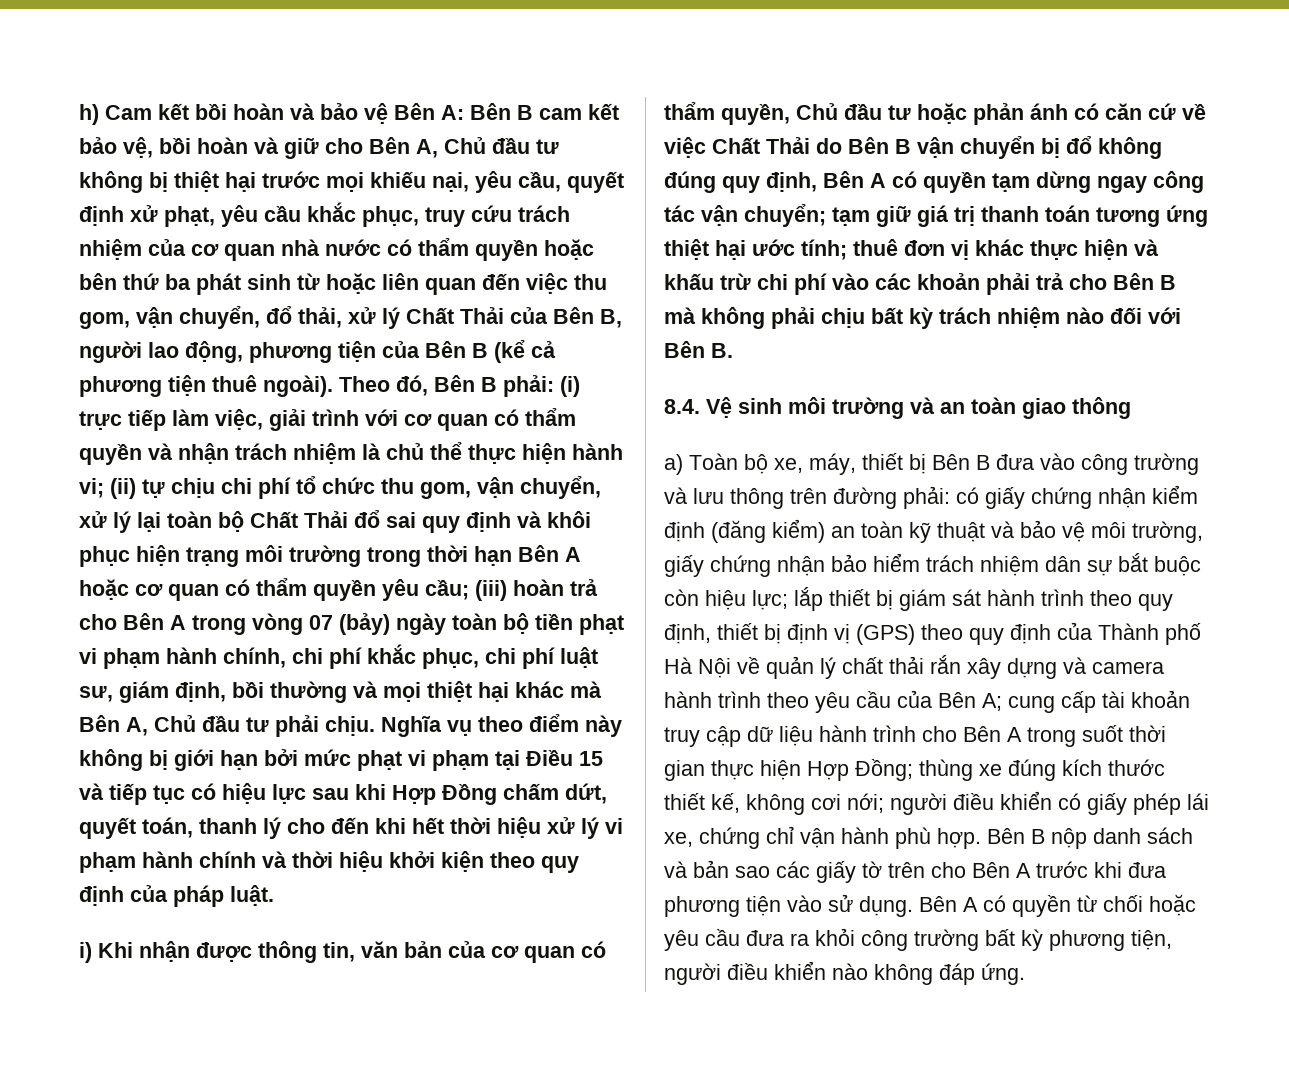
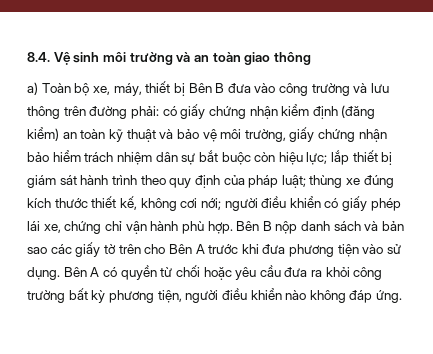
[79,103,619,125] [79,137,559,159] [79,171,624,193] [79,202,570,227] [79,238,594,261] [79,273,607,295] [79,306,622,329] [79,340,556,363] [79,375,580,397] [79,408,576,431] [79,442,623,465] [79,476,601,499] [79,510,591,533] [79,545,581,567] [79,578,598,601] [79,613,624,635] [79,644,598,669] [79,681,602,703] [79,714,622,737] [79,749,603,771] [79,783,607,805] [79,817,623,839] [79,851,579,873] [79,885,274,907] [79,941,606,963] [664,102,1206,125] [664,136,1162,159] [664,171,1204,193] [664,204,1208,227] [664,239,1159,260] [664,273,1176,295] [664,307,1181,329] [664,341,733,358] h) Cam kết bồi hoàn và bảo vệ Bên A: Bên B cam kết bảo vệ, bồi hoàn và giữ cho Bên A, Chủ đầu tư không bị thiệt hại trước mọi khiếu nại, yêu cầu, quyết định xử phạt, yêu cầu khắc phục, truy cứu trách nhiệm của cơ quan nhà nước có thẩm quyền hoặc bên thứ ba phát sinh từ hoặc liên quan đến việc thu gom, vận chuyển, đổ thải, xử lý Chất Thải của Bên B, người lao động, phương tiện của Bên B (kể cả phương tiện thuê ngoài). Theo đó, Bên B phải: (i) trực tiếp làm việc, giải trình với cơ quan có thẩm quyền và nhận trách nhiệm là chủ thể thực hiện hành vi; (ii) tự chịu chi phí tổ chức thu gom, vận chuyển, xử lý lại toàn bộ Chất Thải đổ sai quy định và khôi phục hiện trạng môi trường trong thời hạn Bên A hoặc cơ quan có thẩm quyền yêu cầu; (iii) hoàn trả cho Bên A trong vòng 07 (bảy) ngày toàn bộ tiền phạt vi phạm hành chính, chi phí khắc phục, chi phí luật sư, giám định, bồi thường và mọi thiệt hại khác mà Bên A, Chủ đầu tư phải chịu. Nghĩa vụ theo điểm này không bị giới hạn bởi mức phạt vi phạm tại Điều 15 và tiếp tục có hiệu lực sau khi Hợp Đồng chấm dứt, quyết toán, thanh lý cho đến khi hết thời hiệu xử lý vi phạm hành chính và thời hiệu khởi kiện theo quy định của pháp luật. // i) Khi nhận được thông tin, văn bản của cơ quan có thẩm quyền, Chủ đầu tư hoặc phản ánh có căn cứ về việc Chất Thải do Bên B vận chuyển bị đổ không đúng quy định, Bên A có quyền tạm dừng ngay công tác vận chuyển; tạm giữ giá trị thanh toán tương ứng thiệt hại ước tính; thuê đơn vị khác thực hiện và khấu trừ chi phí vào các khoản phải trả cho Bên B mà không phải chịu bất kỳ trách nhiệm nào đối với Bên B. // -> (27, 57) none
[664,622,1201,645] [664,655,1164,679] [664,690,1190,713] [664,725,1166,747] [664,759,913,781] định, thiết bị định vị (GPS) theo quy định của Thành phố Hà Nội về quản lý chất thải rắn xây dựng và camera hành trình theo yêu cầu của Bên A; cung cấp tài khoản truy cập dữ liệu hành trình cho Bên A trong suốt thời gian thực hiện Hợp Đồng; -> [194,175,306,188] định của pháp luật;

